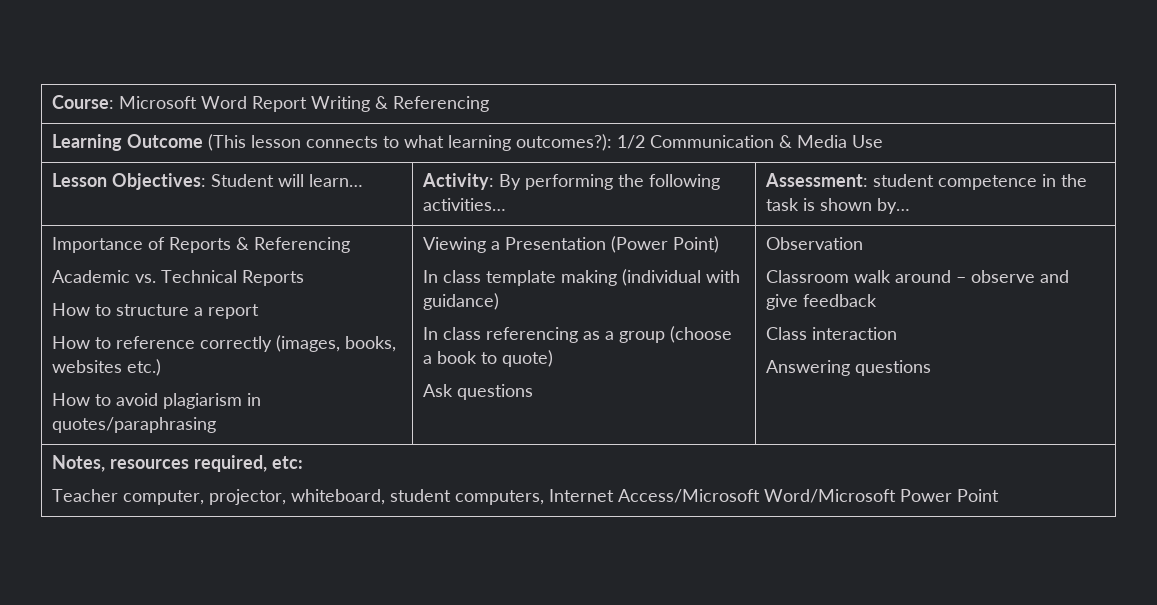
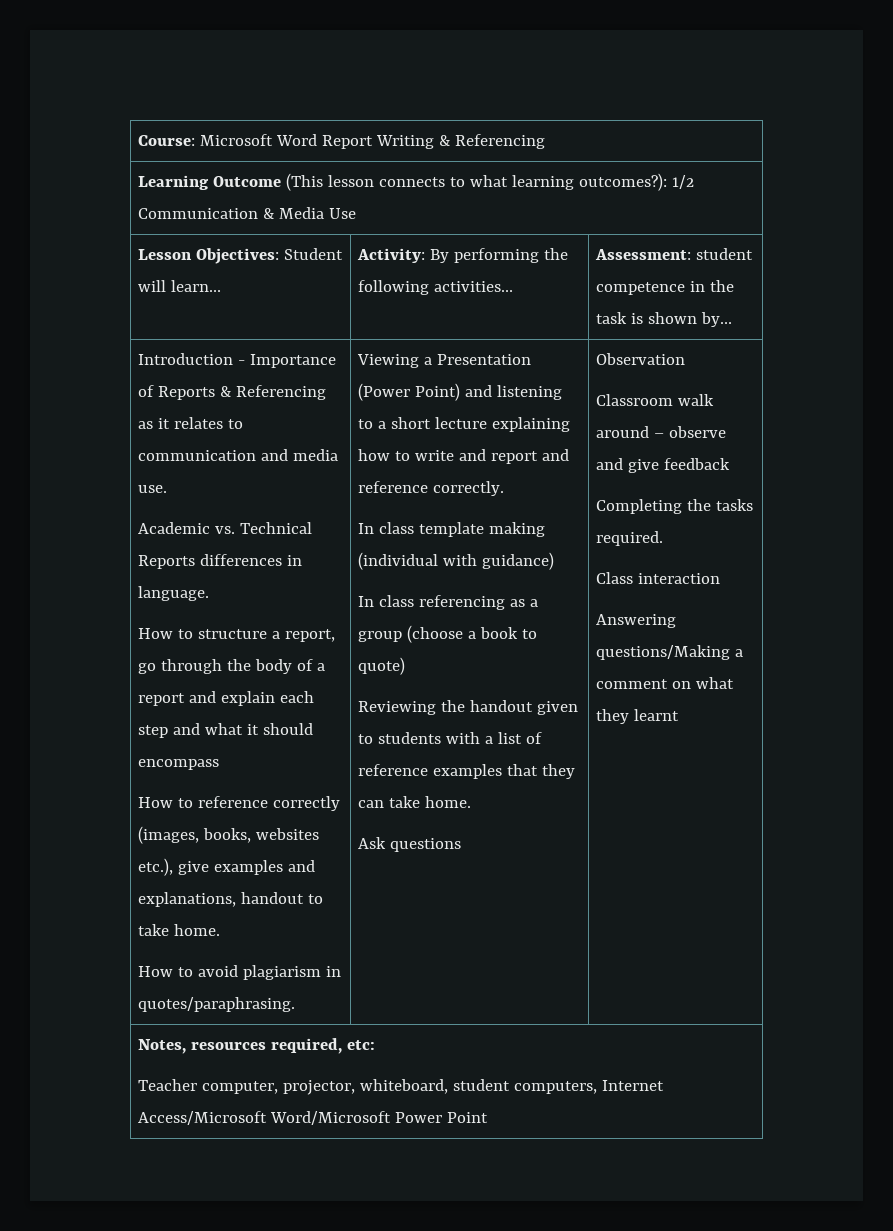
(910, 206) none -> [138,353,246,365] Introduction -
(350, 245) none -> [138,417,244,429] [138,449,339,461] [138,485,168,493] as it relates to communication and media use.
(304, 278) none -> [200,554,303,566] [138,586,210,601] differences in language.
[207,304,259,319] report -> [285,629,336,642] [138,659,326,674] [138,691,315,706] [138,723,314,738] [138,759,220,770] report, go through the body of a report and explain each step and what it should encompass
[126,359,161,376] etc.) -> [138,858,316,876] [138,892,324,907] [138,924,221,936] etc.), give examples and explanations, handout to take home.
[51,417,216,433] quotes/paraphrasing -> [138,997,296,1012] quotes/paraphrasing.
(719, 244) none -> [465,385,563,400] [358,417,571,432] [358,449,570,464] [358,481,505,496] and listening to a short lecture explaining how to write and report and reference correctly.
(553, 358) none -> [358,700,579,715] [358,732,543,744] [358,764,576,779] [358,796,472,808] // Reviewing the handout given to students with a list of reference examples that they can take home.
(877, 300) none -> [596,499,754,514] [596,531,664,546] // Completing the tasks required.
[854,360,931,376] questions -> [596,645,744,660] [596,677,735,689] [596,709,680,724] questions/Making a comment on what they learnt

